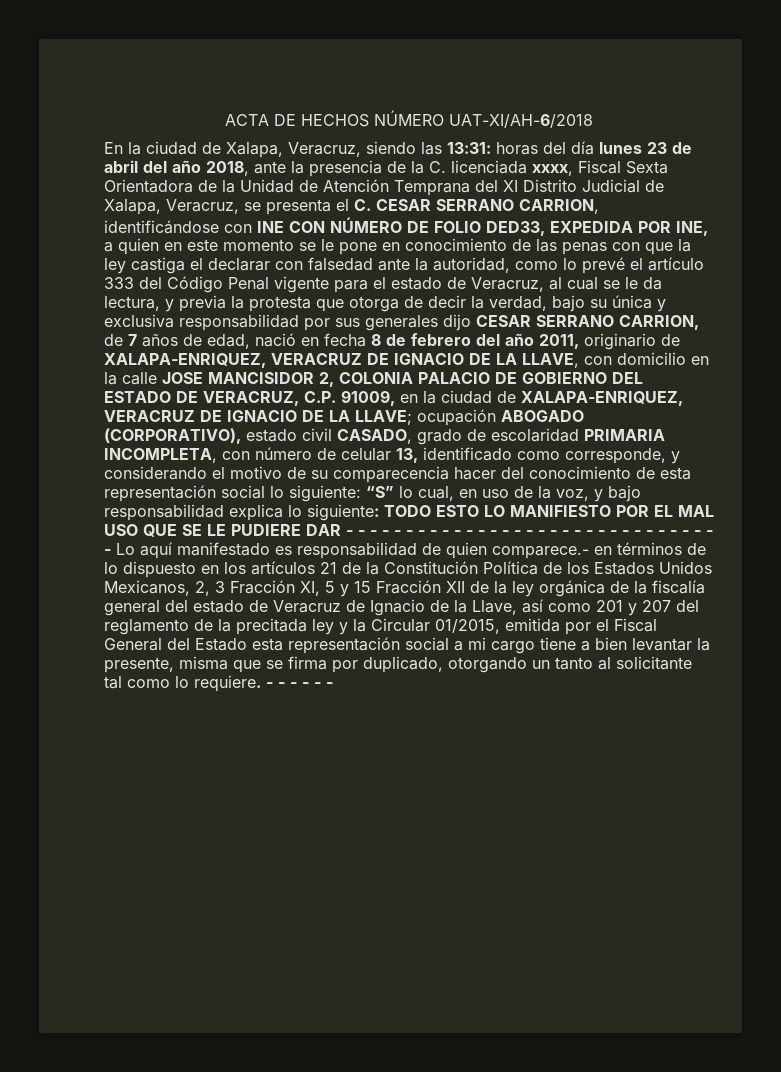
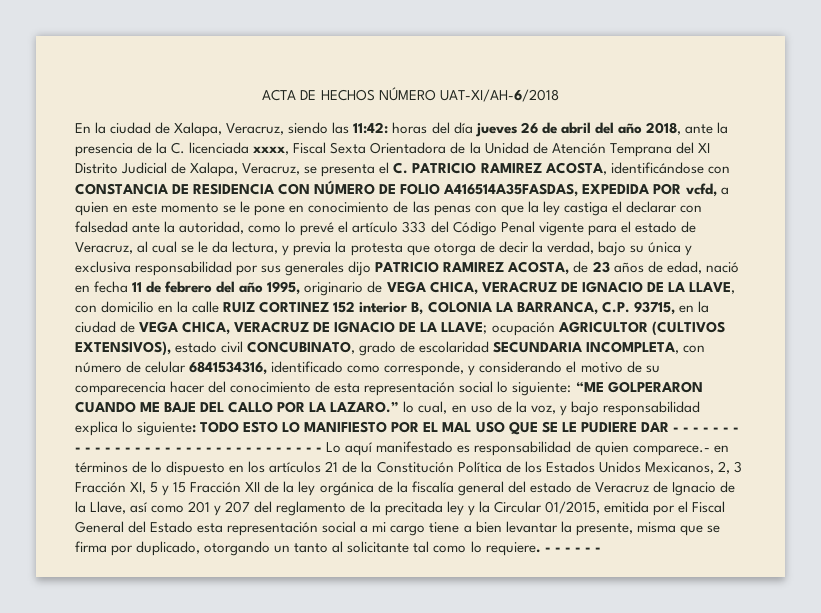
[447,142,491,154] 13:31: -> [353,122,389,134] 11:42:
[599,142,667,154] lunes 23 -> [474,122,538,137] jueves 26
[376,199,599,214] [104,220,284,234] CESAR SERRANO CARRION, identificándose con INE -> [412,162,730,175] [75,183,275,195] PATRICIO RAMIREZ ACOSTA, identificándose con CONSTANCIA DE RESIDENCIA
[486,221,545,236] DED33, -> [443,183,579,197] A416514A35FASDAS,
[676,221,708,236] INE, -> [685,183,717,197] vcfd,
[476,315,699,330] [104,334,137,346] CESAR SERRANO CARRION, de 7 -> [375,261,610,275] PATRICIO RAMIREZ ACOSTA, de 23
[371,334,381,346] 8 -> [132,282,143,292] 11
[539,334,579,349] 2011, -> [267,281,301,295] 1995,
[104,353,266,368] XALAPA-ENRIQUEZ, -> [386,281,478,295] VEGA CHICA,
[162,372,643,387] [104,390,395,406] JOSE MANCISIDOR 2, COLONIA PALACIO DE GOBIERNO DEL ESTADO DE VERACRUZ, C.P. 91009, -> [223,301,675,315] RUIZ CORTINEZ 152 interior B, COLONIA LA BARRANCA, C.P. 93715,
[521,391,683,406] XALAPA-ENRIQUEZ, -> [139,321,231,335] VEGA CHICA,
[501,410,584,422] [104,428,241,444] ABOGADO (CORPORATIVO), -> [557,321,725,336] [75,341,171,356] AGRICULTOR (CULTIVOS EXTENSIVOS),
[337,429,412,444] CASADO, -> [247,341,356,354] CONCUBINATO,
[584,429,665,441] PRIMARIA -> [493,341,583,353] SECUNDARIA
[396,448,418,463] 13, -> [189,361,268,375] 6841534316,
[366,486,394,498] “S” -> [575,381,703,393] [75,401,400,413] “ME GOLPERARON CUANDO ME BAJE DEL CALLO POR LA LAZARO.”

